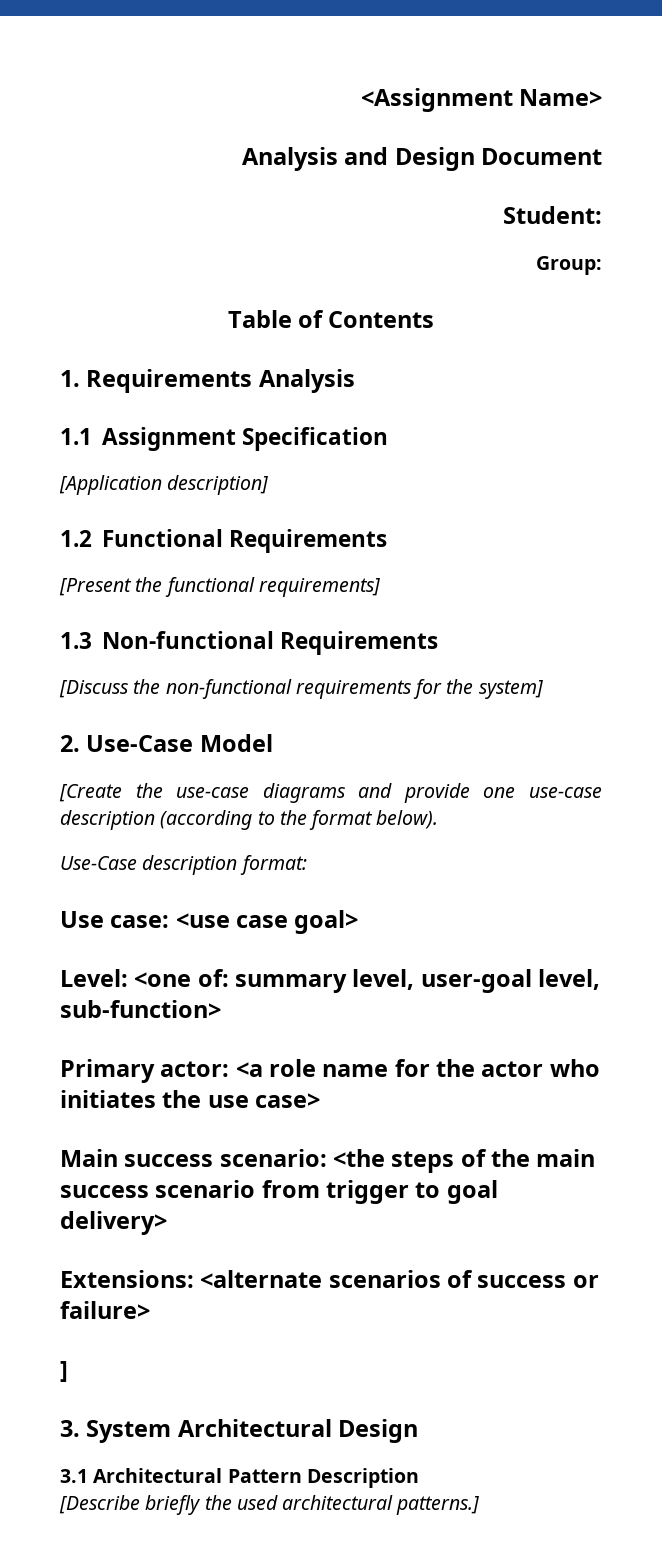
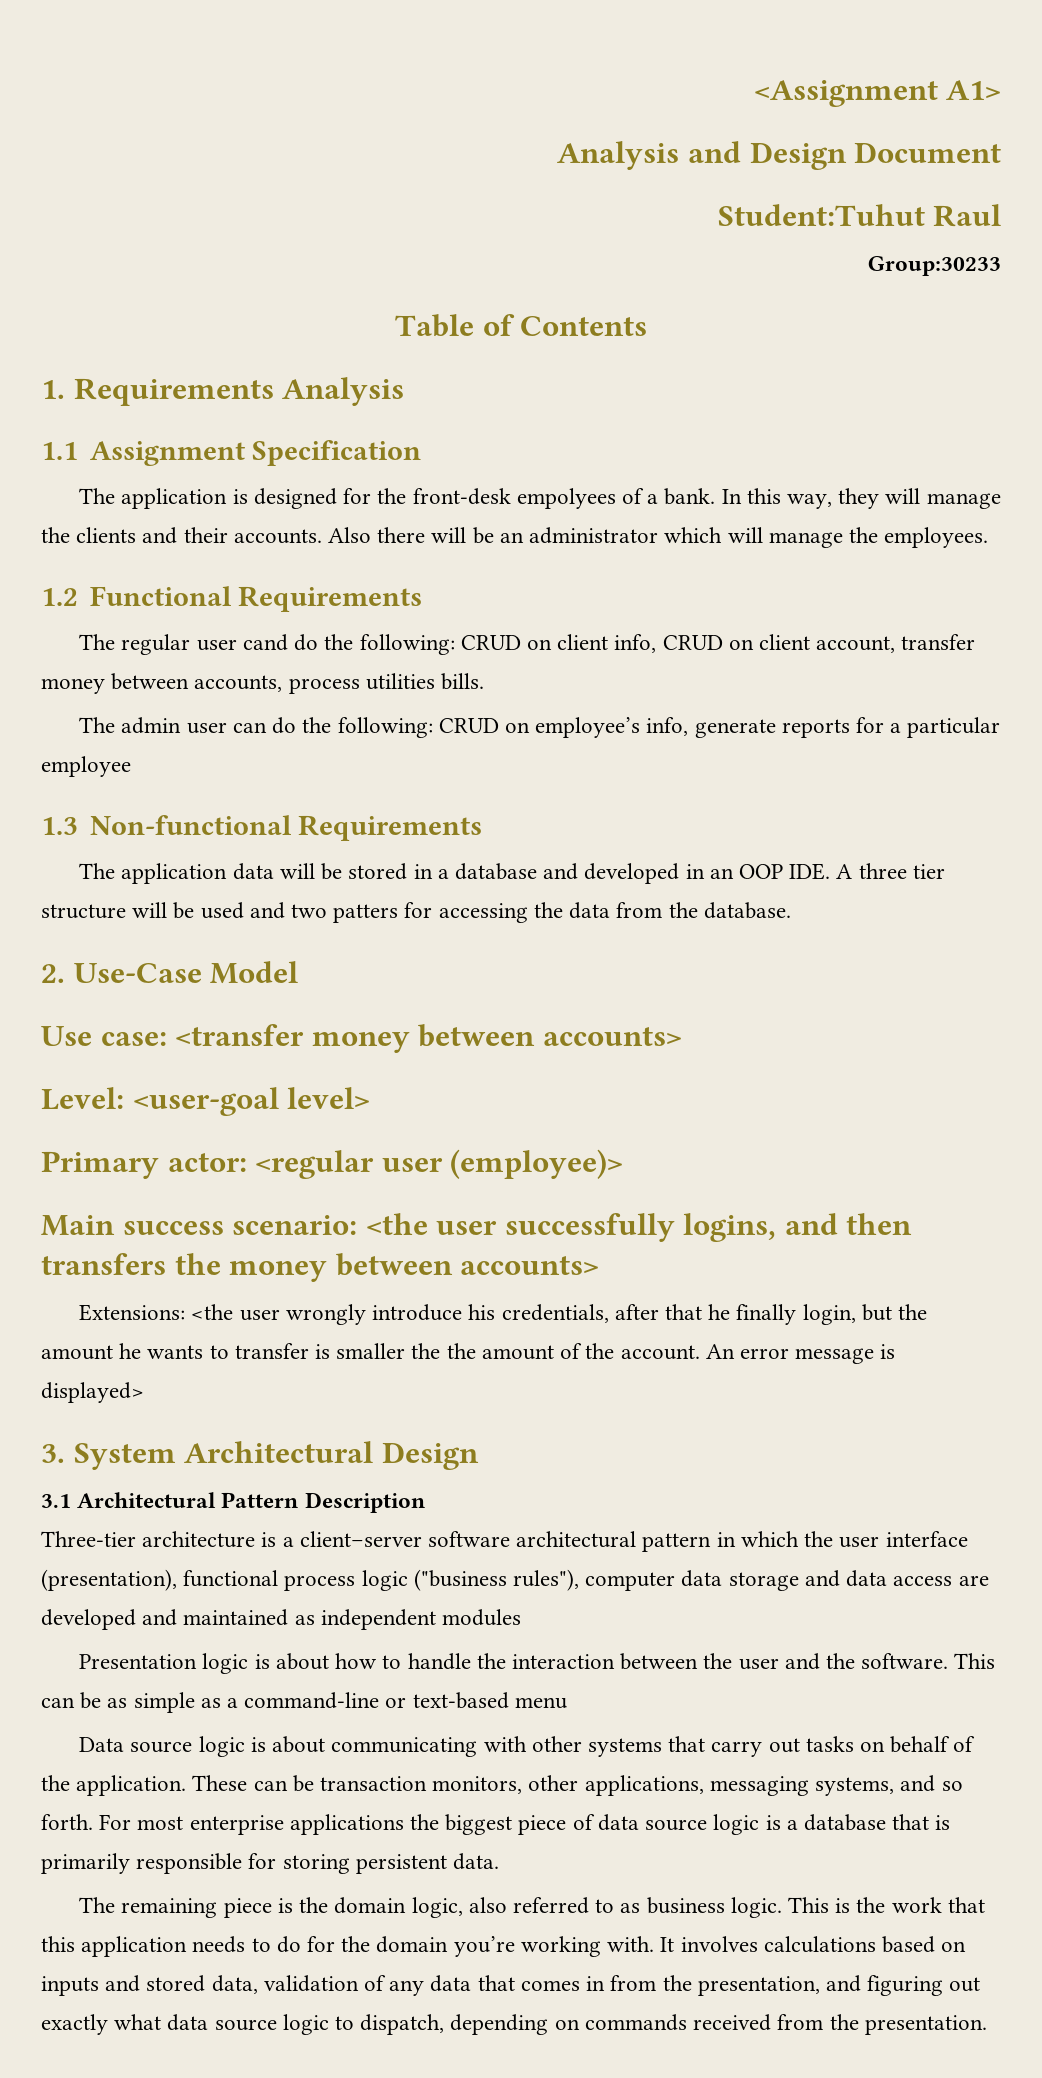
[519,89,602,106] Name> -> [946,80,1001,100] A1>
[503,206,602,224] [536,256,602,275] Student: // Group: -> [717,204,1001,227] [868,256,1001,276] Student:Tuhut Raul // Group:30233
[59,475,269,495] [60,529,387,553] [59,577,380,597] [60,631,438,655] [59,679,543,699] [60,734,273,752] [59,783,602,803] [60,810,439,830] [60,855,307,875] [60,910,359,934] [60,969,601,993] [60,1000,221,1018] [60,1059,600,1083] [60,1090,321,1108] [60,1149,596,1173] [60,1180,498,1204] [60,1211,167,1235] [60,1270,599,1288] [60,1301,150,1319] [60,1361,68,1382] [Application description] // 1.2 Functional Requirements // [Present the functional requirements] // 1.3 Non-functional Requirements // [Discuss the non-functional requirements for the system] // 2. Use-Case Model // [Create the use-case diagrams and provide one use-case description (according to the format below). // Use-Case description format: // Use case: <use case goal> // Level: <one of: summary level, user-goal level, sub-function> // Primary actor: <a role name for the actor who initiates the use case> // Main success scenario: <the steps of the main success scenario from trigger to goal delivery> // Extensions: <alternate scenarios of success or failure> // ] -> [79,488,1001,509] [41,527,989,548] [41,586,423,612] [79,634,976,655] [41,673,485,694] [79,717,1001,738] [41,756,131,777] [41,815,483,841] [79,863,945,884] [41,902,791,923] [41,961,299,984] [41,1024,682,1053] [41,1087,371,1116] [41,1149,624,1179] [41,1213,913,1242] [41,1253,600,1282] [79,1304,928,1325] [41,1343,896,1364] [41,1382,144,1403] The application is designed for the front-desk empolyees of a bank. In this way, they will manage the clients and their accounts. Also there will be an administrator which will manage the employees. // 1.2 Functional Requirements // The regular user cand do the following: CRUD on client info, CRUD on client account, transfer money between accounts, process utilities bills. // The admin user can do the following: CRUD on employee’s info, generate reports for a particular employee // 1.3 Non-functional Requirements // The application data will be stored in a database and developed in an OOP IDE. A three tier structure will be used and two patters for accessing the data from the database. // 2. Use-Case Model // Use case: <transfer money between accounts> // Level: <user-goal level> // Primary actor: <regular user (employee)> // Main success scenario: <the user successfully logins, and then transfers the money between accounts> // Extensions: <the user wrongly introduce his credentials, after that he finally login, but the amount he wants to transfer is smaller the the amount of the account. An error message is displayed>
[59,1495,480,1515] [Describe briefly the used architectural patterns.] -> [41,1531,968,1552] [41,1569,989,1591] [41,1609,522,1630] [79,1653,996,1674] [41,1692,567,1713] [79,1736,976,1757] [41,1775,963,1796] [41,1814,951,1835] [41,1853,500,1874] [79,1897,985,1918] [41,1936,967,1957] [41,1975,981,1996] [41,2014,987,2035] Three-tier architecture is a client–server software architectural pattern in which the user interface (presentation), functional process logic ("business rules"), computer data storage and data access are developed and maintained as independent modules // Presentation logic is about how to handle the interaction between the user and the software. This can be as simple as a command-line or text-based menu // Data source logic is about communicating with other systems that carry out tasks on behalf of the application. These can be transaction monitors, other applications, messaging systems, and so forth. For most enterprise applications the biggest piece of data source logic is a database that is primarily responsible for storing persistent data. // The remaining piece is the domain logic, also referred to as business logic. This is the work that this application needs to do for the domain you’re working with. It involves calculations based on inputs and stored data, validation of any data that comes in from the presentation, and figuring out exactly what data source logic to dispatch, depending on commands received from the presentation.

